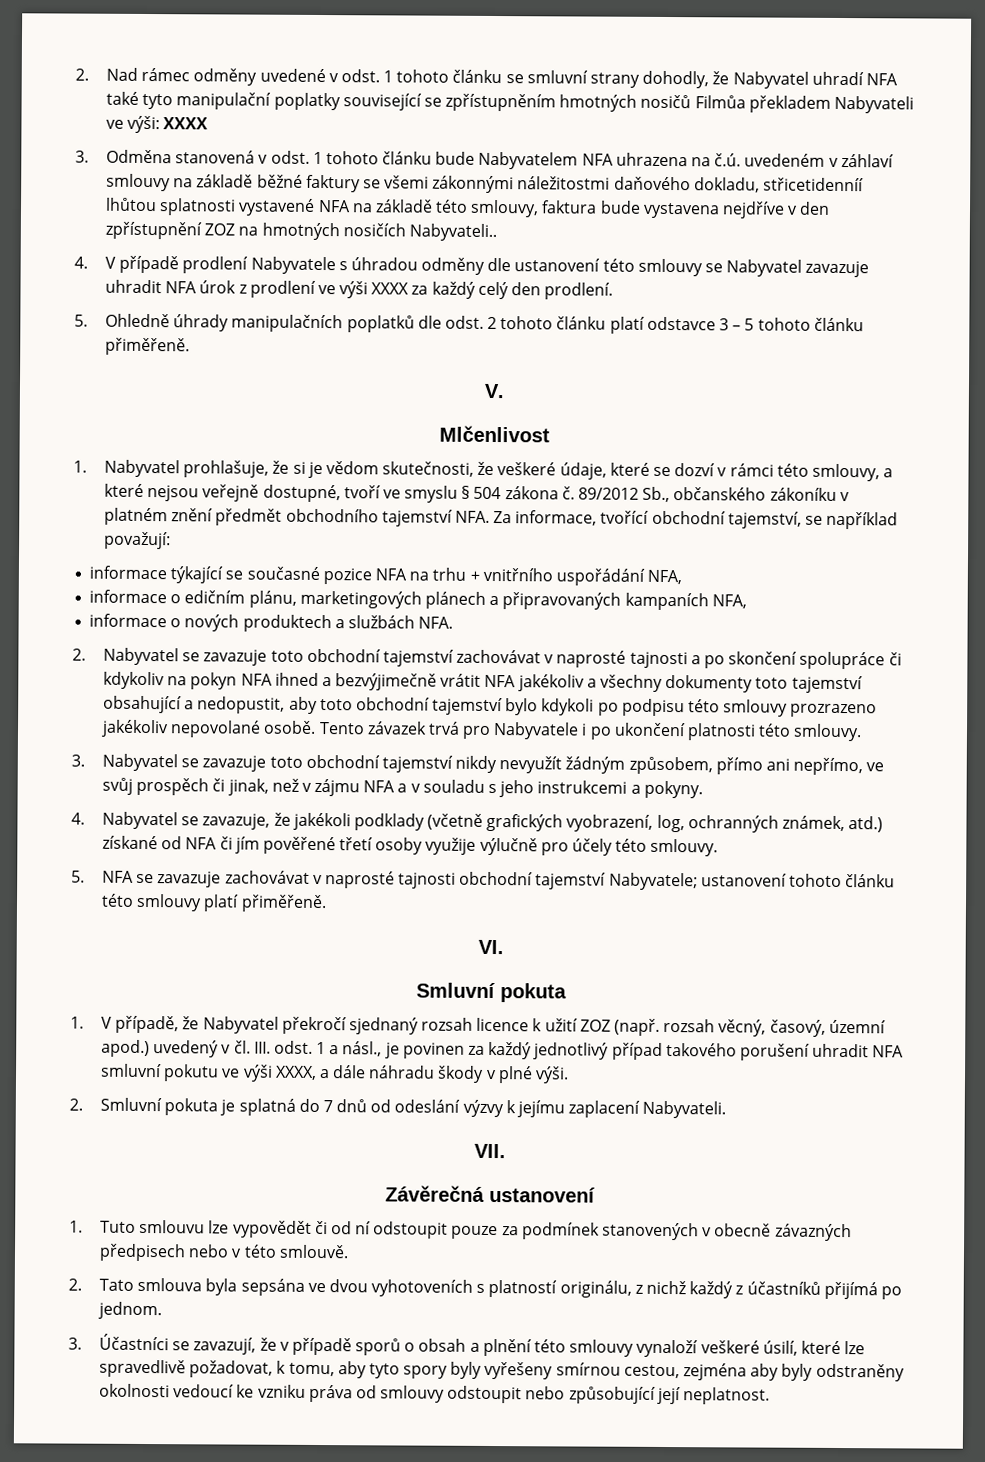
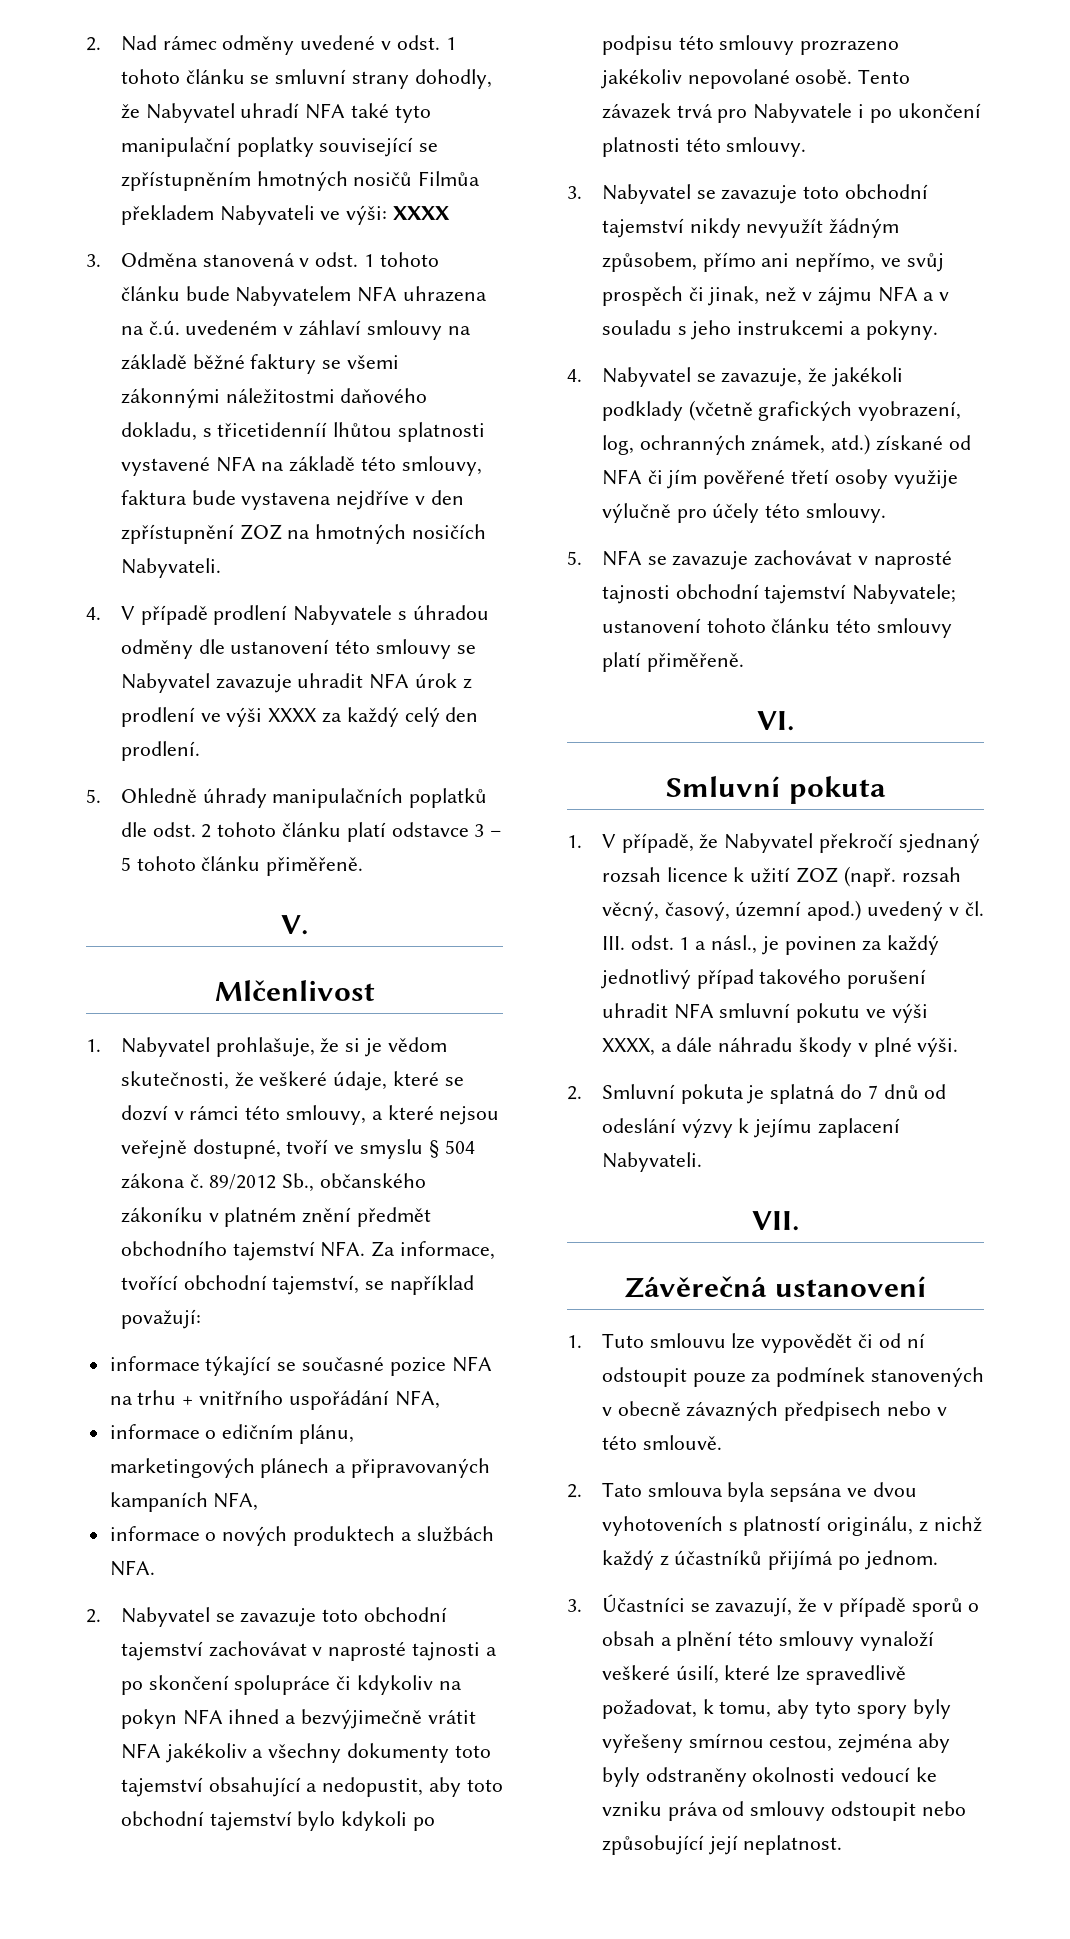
[763,177,865,192] střicetidenníí -> [202,422,328,437] s třicetidenníí
[408,223,497,242] Nabyvateli.. -> [120,558,221,578] Nabyvateli.

